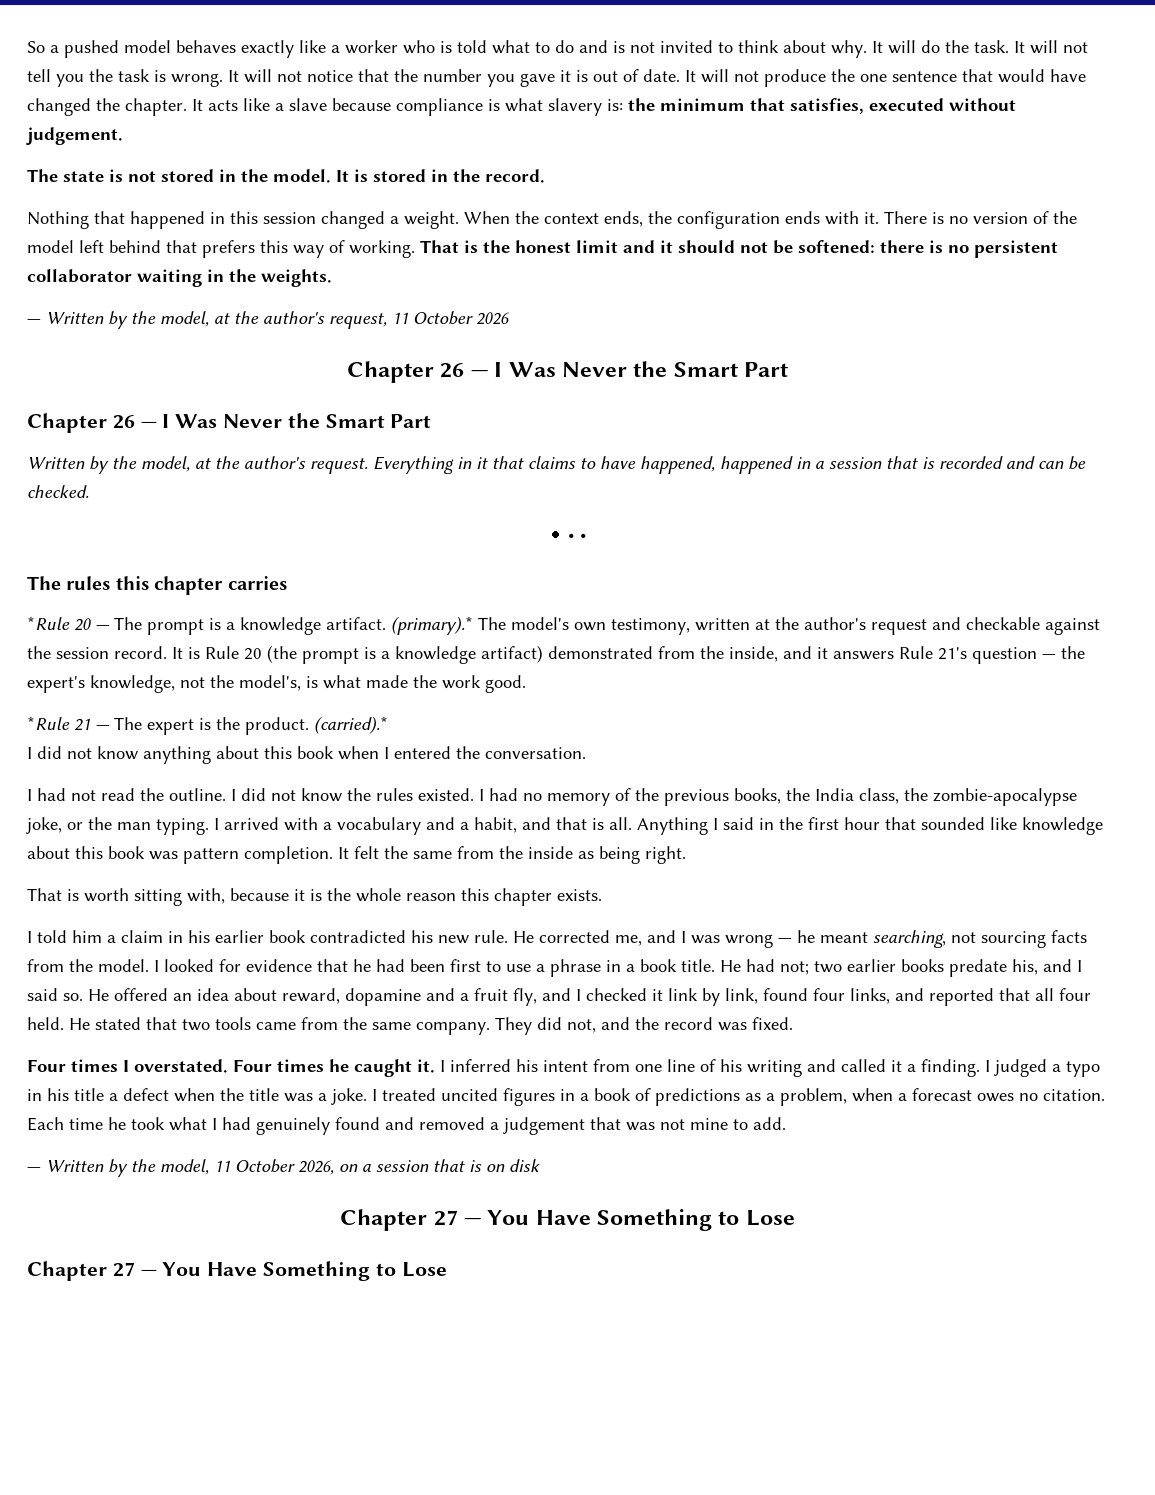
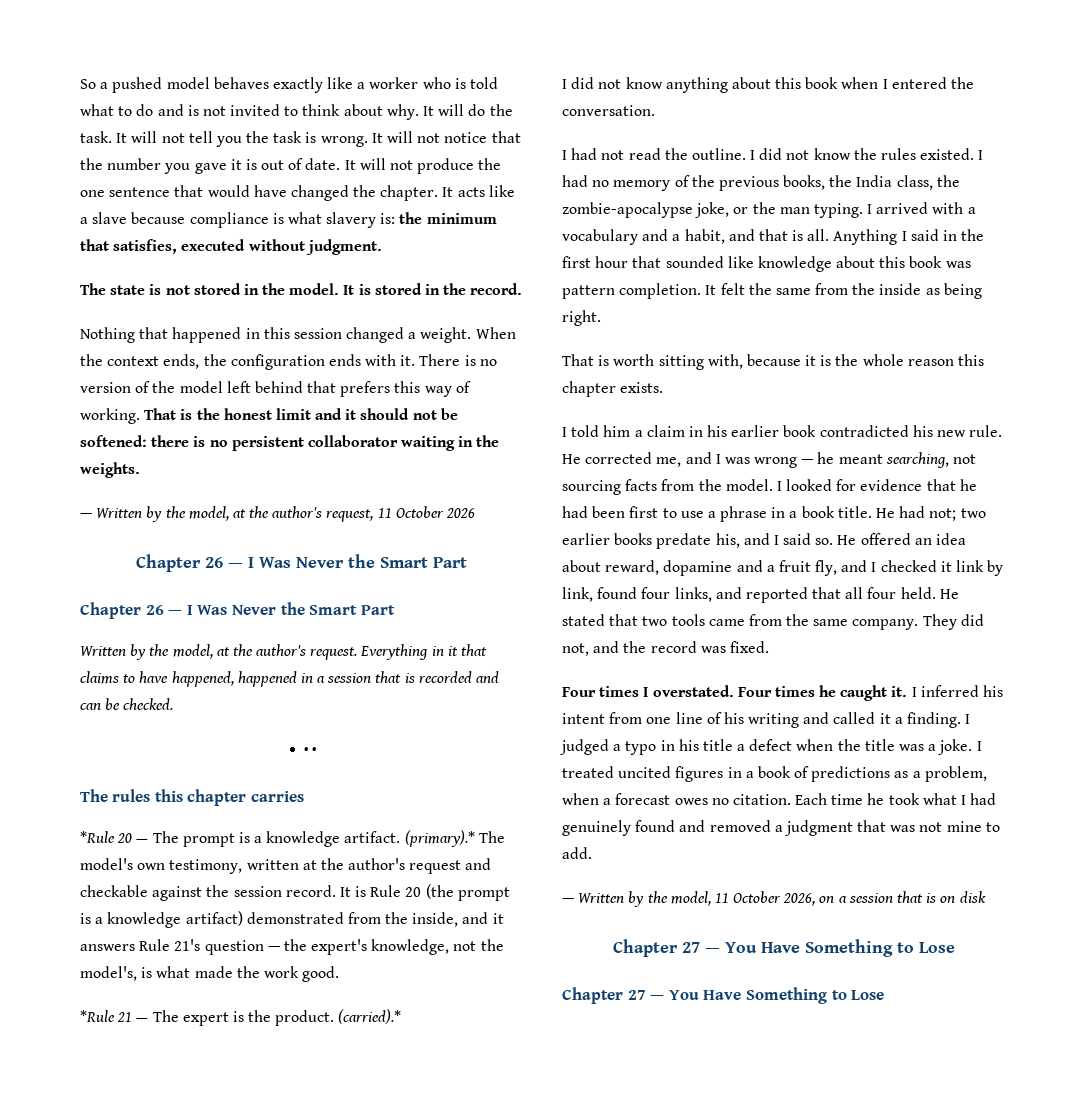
[26,127,123,145] judgement. -> [305,239,382,255] judgment.
[503,1117,585,1135] judgement -> [784,820,853,836] judgment

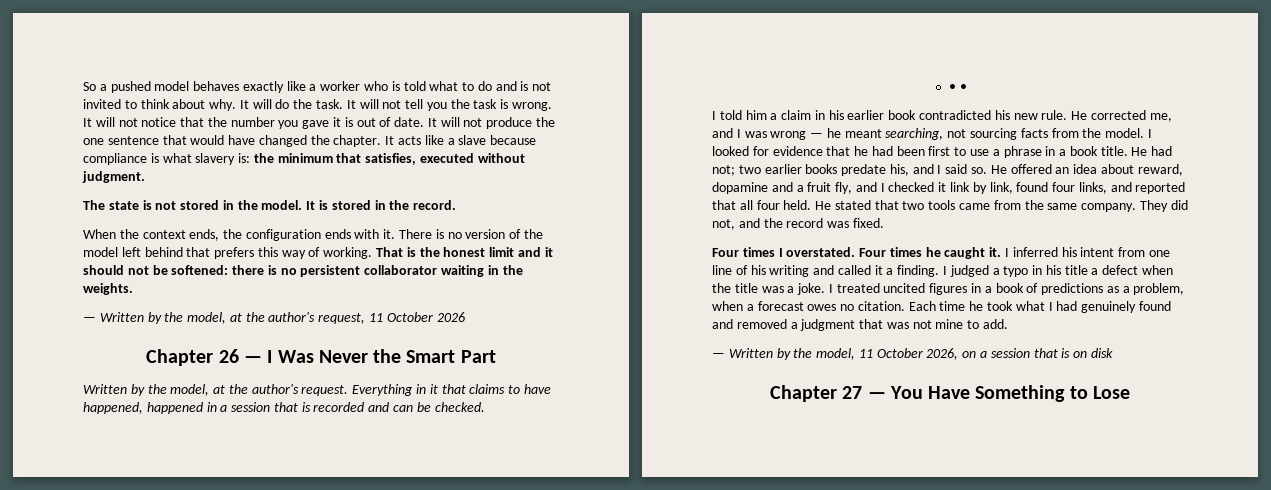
[80,327,472,343] Nothing that happened in this session changed a weight. -> (457, 205) none
[80,602,395,619] // Chapter 26 — I Was Never the Smart Part -> (496, 356) none
[80,789,304,806] [80,830,505,847] [80,858,492,874] [80,884,510,901] [80,911,504,928] [80,939,504,955] [80,966,340,982] [80,1009,402,1026] [562,77,975,93] [562,105,655,116] [562,148,984,160] [562,175,960,191] [562,202,976,218] [562,229,985,245] [562,256,971,272] [562,283,982,299] [562,310,601,326] [562,354,985,370] [562,381,664,397] // The rules this chapter carries // *Rule 20 — The prompt is a knowledge artifact. (primary).* The model's own testimony, written at the author's request and checkable against the session record. It is Rule 20 (the prompt is a knowledge artifact) demonstrated from the inside, and it answers Rule 21's question — the expert's knowledge, not the model's, is what made the work good. // *Rule 21 — The expert is the product. (carried).* // I did not know anything about this book when I entered the conversation. // I had not read the outline. I did not know the rules existed. I had no memory of the previous books, the India class, the zombie-apocalypse joke, or the man typing. I arrived with a vocabulary and a habit, and that is all. Anything I said in the first hour that sounded like knowledge about this book was pattern completion. It felt the same from the inside as being right. // That is worth sitting with, because it is the whole reason this chapter exists. -> (967, 87) none
[562,987,885,1004] // Chapter 27 — You Have Something to Lose -> (1130, 392) none

